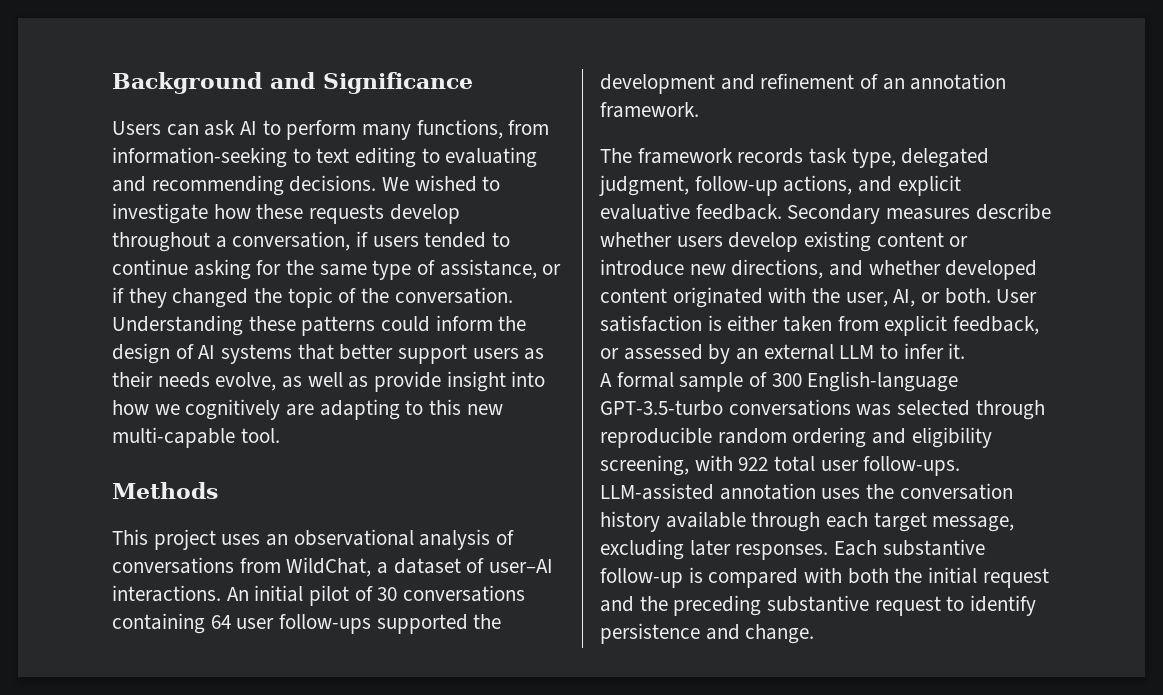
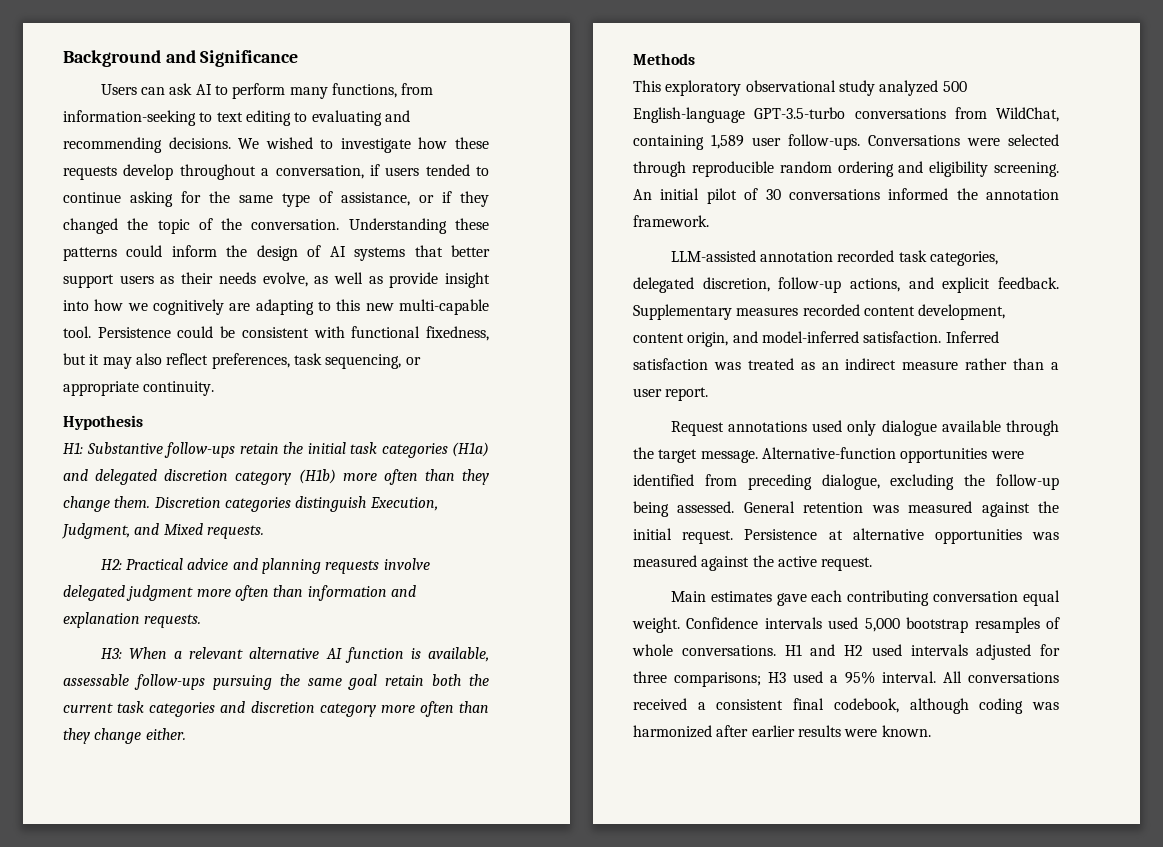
[112,482,218,499] [112,529,515,550] [112,557,554,577] [112,585,526,606] [112,613,502,634] [600,73,1007,94] [600,102,699,118] [600,148,990,168] [599,175,961,196] [600,203,1051,224] [600,231,969,252] [600,259,1038,280] [600,287,1038,308] [600,315,1040,336] [600,343,966,364] [600,371,959,392] [600,399,892,416] // Methods // This project uses an observational analysis of conversations from WildChat, a dataset of user–AI interactions. An initial pilot of 30 conversations containing 64 user follow-ups supported the development and refinement of an annotation framework. // The framework records task type, delegated judgment, follow-up actions, and explicit evaluative feedback. Secondary measures describe whether users develop existing content or introduce new directions, and whether developed content originated with the user, AI, or both. User satisfaction is either taken from explicit feedback, or assessed by an external LLM to infer it. // A formal sample of 300 English-language GPT-3.5-turbo conversations was -> [97,326,490,341] [63,353,421,369] [63,381,215,396] [63,415,143,430] [63,442,489,458] [63,469,489,485] [63,496,438,512] [61,523,264,539] [100,558,430,574] [63,585,416,601] [63,612,202,628] [100,647,489,663] [63,674,489,690] [63,701,489,717] [63,728,186,744] [633,53,695,65] [633,80,967,96] [633,107,1059,123] [633,134,1000,150] Persistence could be consistent with functional fixedness, but it may also reflect preferences, task sequencing, or appropriate continuity. // Hypothesis // H1: Substantive follow-ups retain the initial task categories (H1a) and delegated discretion category (H1b) more often than they change them. Discretion categories distinguish Execution, Judgment, and Mixed requests. // H2: Practical advice and planning requests involve delegated judgment more often than information and explanation requests. // H3: When a relevant alternative AI function is available, assessable follow-ups pursuing the same goal retain both the current task categories and discretion category more often than they change either. // Methods // This exploratory observational study analyzed 500 English-language GPT-3.5-turbo conversations from WildChat, containing 1,589 user follow-ups. Conversations were
[600,455,961,476] [600,483,1013,500] [600,511,1015,532] [600,539,985,560] [600,567,1049,588] [600,595,1037,616] [600,623,815,644] screening, with 922 total user follow-ups. LLM-assisted annotation uses the conversation history available through each target message, excluding later responses. Each substantive follow-up is compared with both the initial request and the preceding substantive request to identify persistence and change. -> [994,162,1059,177] [633,188,1059,204] [633,215,709,227] [670,250,999,266] [633,277,1059,293] [633,304,1006,320] [633,331,999,347] [633,358,1059,370] [633,387,709,401] [670,420,1059,436] [633,447,1024,463] [633,474,1059,490] [633,501,1059,517] [633,528,1059,544] [633,555,873,571] [670,590,1060,606] [632,617,1060,633] [632,644,1060,660] [633,671,1059,687] [633,698,1059,714] [633,725,931,738] screening. An initial pilot of 30 conversations informed the annotation framework. // LLM-assisted annotation recorded task categories, delegated discretion, follow-up actions, and explicit feedback. Supplementary measures recorded content development, content origin, and model-inferred satisfaction. Inferred satisfaction was treated as an indirect measure rather than a user report. // Request annotations used only dialogue available through the target message. Alternative-function opportunities were identified from preceding dialogue, excluding the follow-up being assessed. General retention was measured against the initial request. Persistence at alternative opportunities was measured against the active request. // Main estimates gave each contributing conversation equal weight. Confidence intervals used 5,000 bootstrap resamples of whole conversations. H1 and H2 used intervals adjusted for three comparisons; H3 used a 95% interval. All conversations received a consistent final codebook, although coding was harmonized after earlier results were known.

